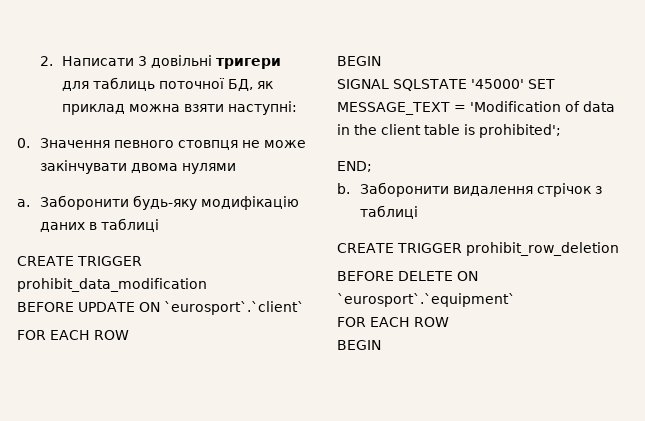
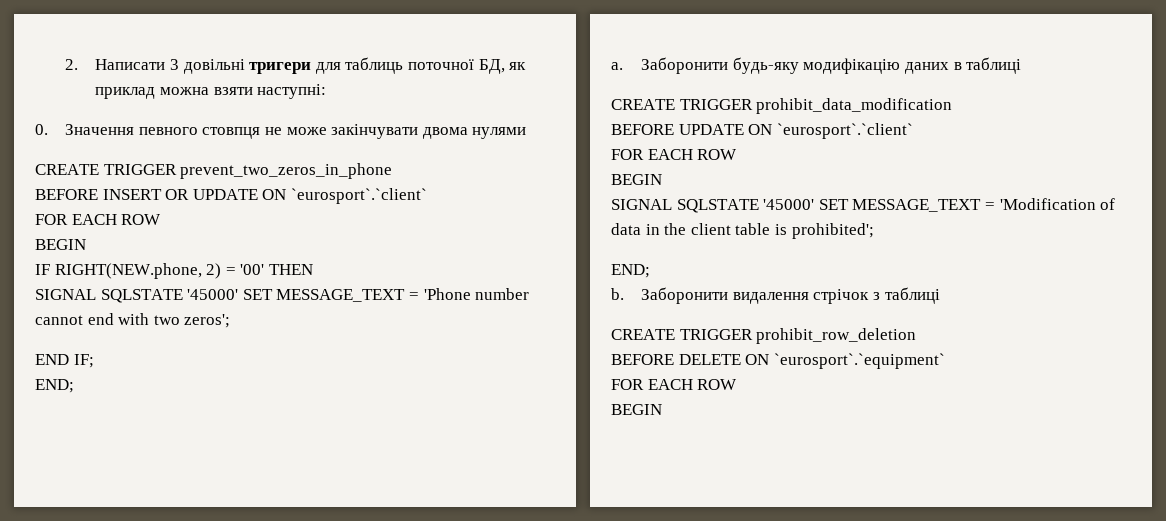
(236, 168) none -> [35,163,393,179] [35,188,427,204] [35,214,162,225] [35,239,86,250] [35,263,313,279] [35,288,530,303] [35,313,231,328] [35,354,94,368] [35,379,74,393] // CREATE TRIGGER prevent_two_zeros_in_phone // BEFORE INSERT OR UPDATE ON `eurosport`.`client` // FOR EACH ROW // BEGIN // IF RIGHT(NEW.phone, 2) = '00' THEN // SIGNAL SQLSTATE '45000' SET MESSAGE_TEXT = 'Phone number cannot end with two zeros'; // END IF; // END;

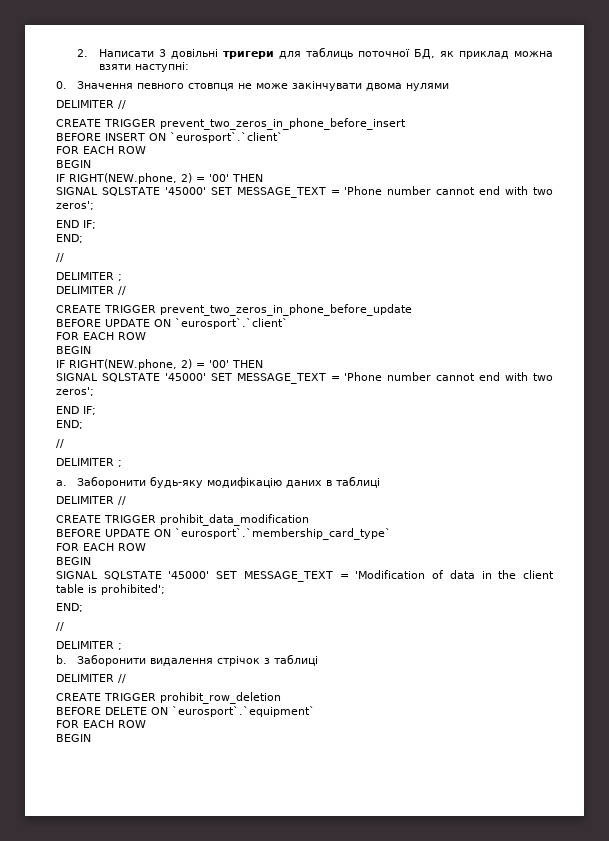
[35,163,393,179] // CREATE TRIGGER prevent_two_zeros_in_phone -> [56,100,126,109] [56,118,406,130] // DELIMITER // // CREATE TRIGGER prevent_two_zeros_in_phone_before_insert
[165,189,190,200] OR -> [149,132,283,143] [56,146,146,154] [56,160,91,168] [56,173,263,184] [56,186,554,198] [56,201,94,210] [56,220,96,229] [56,234,83,243] [56,253,64,262] [56,272,122,281] [56,286,126,295] [56,304,412,316] [56,319,101,327] ON `eurosport`.`client` // FOR EACH ROW // BEGIN // IF RIGHT(NEW.phone, 2) = '00' THEN // SIGNAL SQLSTATE '45000' SET MESSAGE_TEXT = 'Phone number cannot end with two zeros'; // END IF; // END; // // // DELIMITER ; // DELIMITER // // CREATE TRIGGER prevent_two_zeros_in_phone_before_update // BEFORE
(74, 386) none -> [56,439,64,448] [56,458,122,467] // // // DELIMITER ;
(1022, 65) none -> [56,496,126,505] // DELIMITER //
[776,123,913,139] `eurosport`.`client` -> [175,528,391,540] `eurosport`.`membership_card_type`
(650, 271) none -> [56,622,64,631] [56,641,122,650] // // // DELIMITER ;
(940, 295) none -> [56,674,126,683] // DELIMITER //

